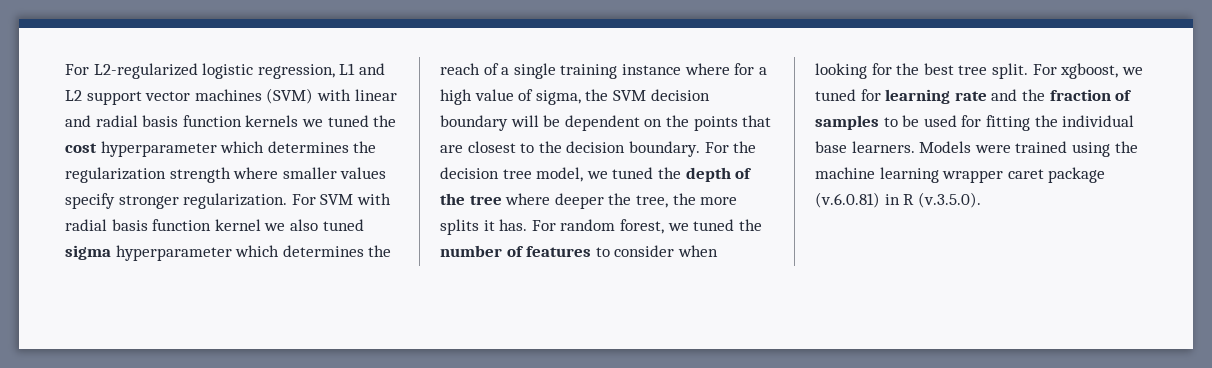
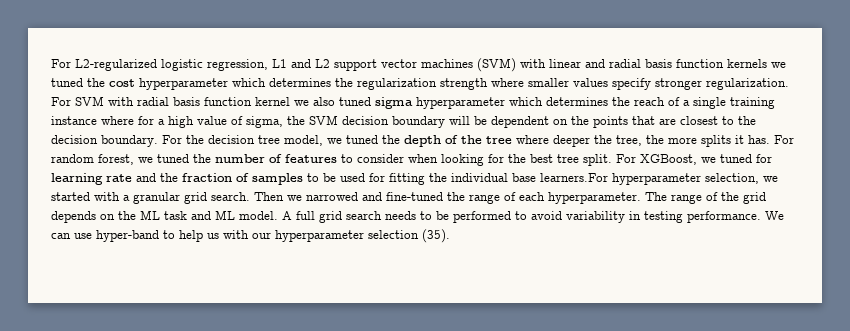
[1060,63,1119,79] xgboost, -> [640,154,697,165] XGBoost,
[851,141,1138,157] [815,167,1106,183] [815,192,981,208] learners. Models were trained using the machine learning wrapper caret package (v.6.0.81) in R (v.3.5.0). -> [540,173,778,185] [51,192,766,204] [51,210,784,223] [51,229,450,243] learners.For hyperparameter selection, we started with a granular grid search. Then we narrowed and fine-tuned the range of each hyperparameter. The range of the grid depends on the ML task and ML model. A full grid search needs to be performed to avoid variability in testing performance. We can use hyper-band to help us with our hyperparameter selection (35).

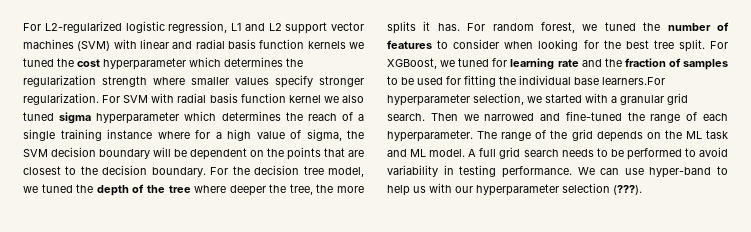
[422,229,450,243] (35). -> [613,185,642,195] (???).

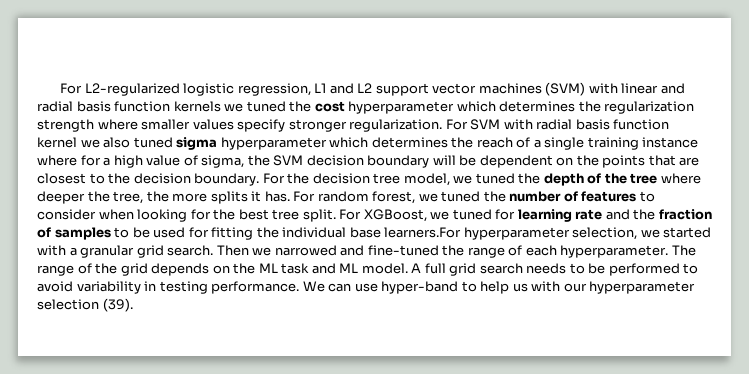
[613,185,642,195] (???). -> [102,298,133,312] (39).

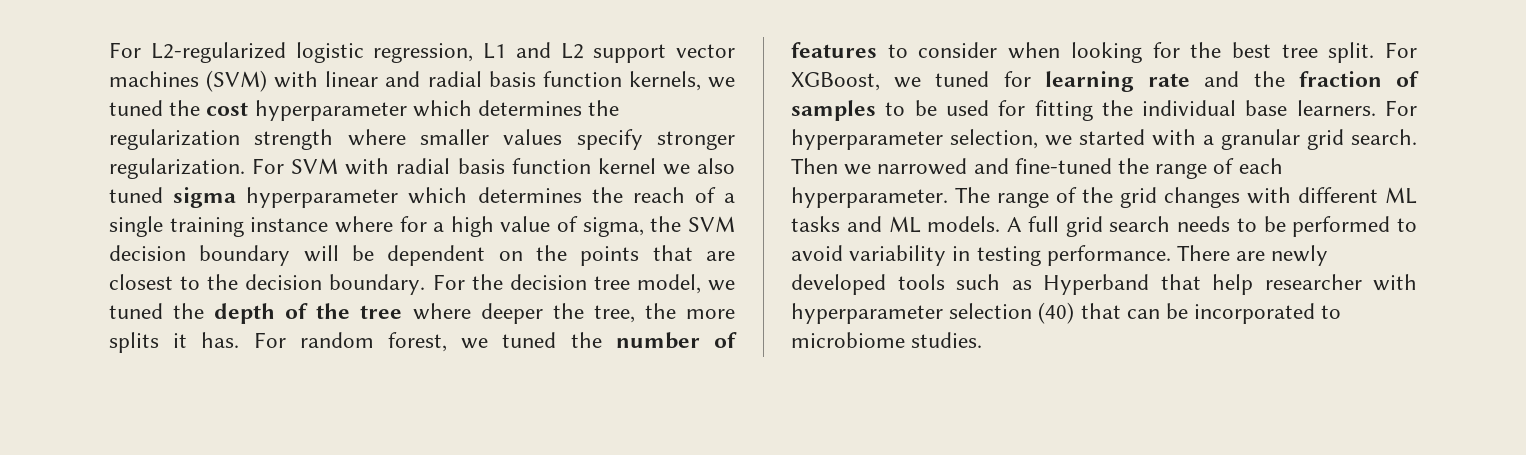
[173,101,221,112] kernels -> [628,71,701,91] kernels,
[384,227,462,238] learners.For -> [1296,100,1417,116] learners. For
[151,263,310,276] depends on the ML task -> [1164,187,1417,208] [791,216,840,232] changes with different ML tasks
[361,263,408,274] model. -> [927,216,1001,232] models.
[302,281,696,294] [37,298,133,312] We can use hyper-band to help us with our hyperparameter selection (39). -> [1177,245,1329,266] [791,274,1417,295] [791,302,1342,324] [791,332,983,348] There are newly developed tools such as Hyperband that help researcher with hyperparameter selection (40) that can be incorporated to microbiome studies.

